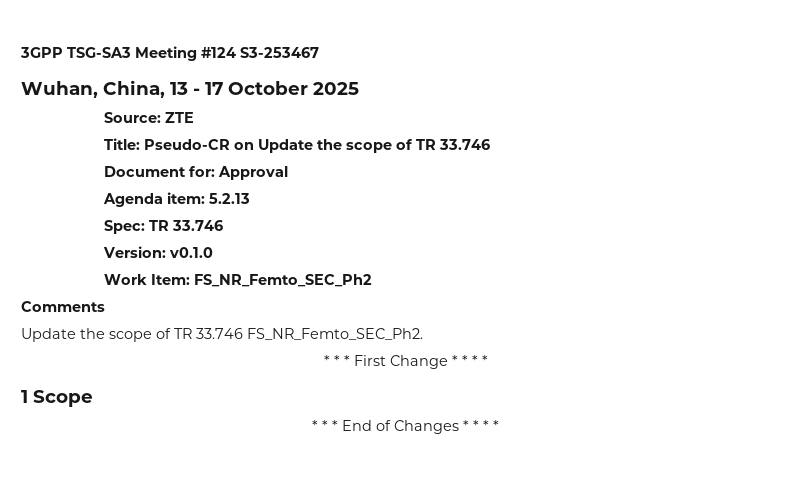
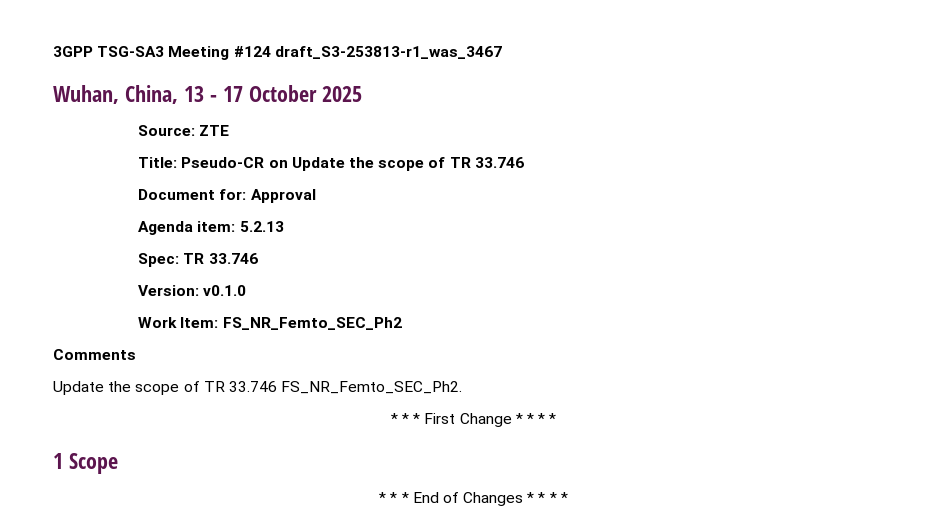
[240,47,319,58] S3-253467 -> [274,46,502,59] draft_S3-253813-r1_was_3467

